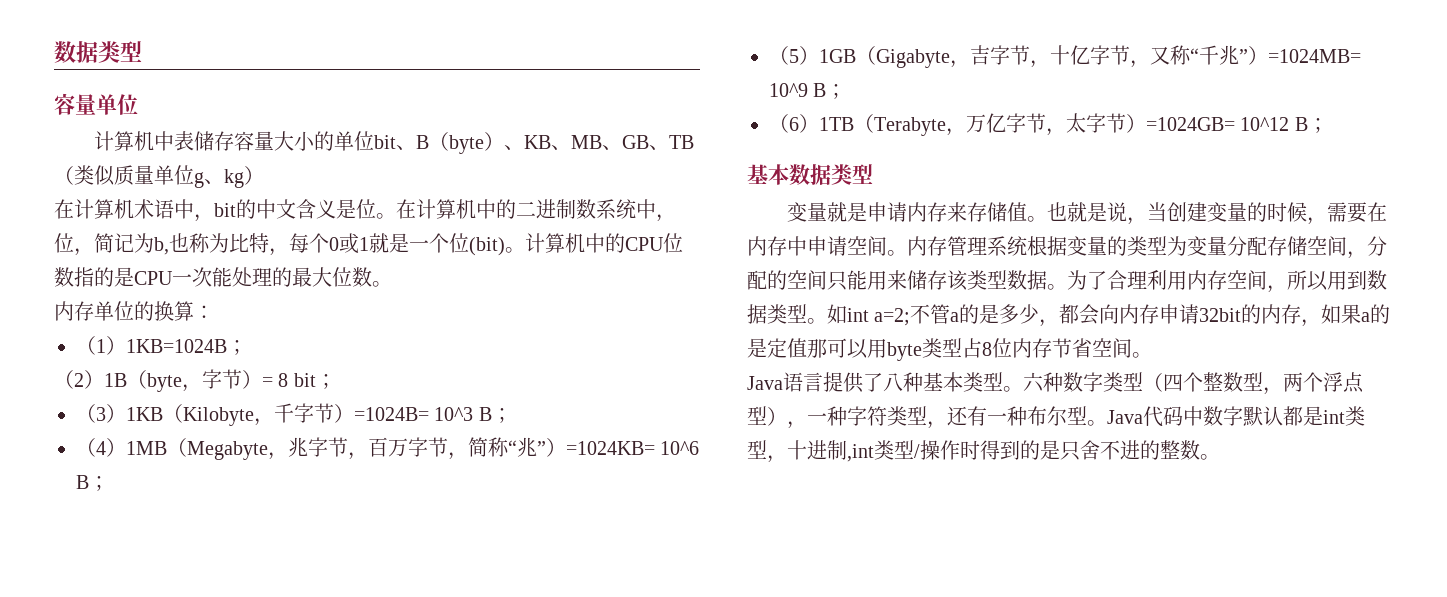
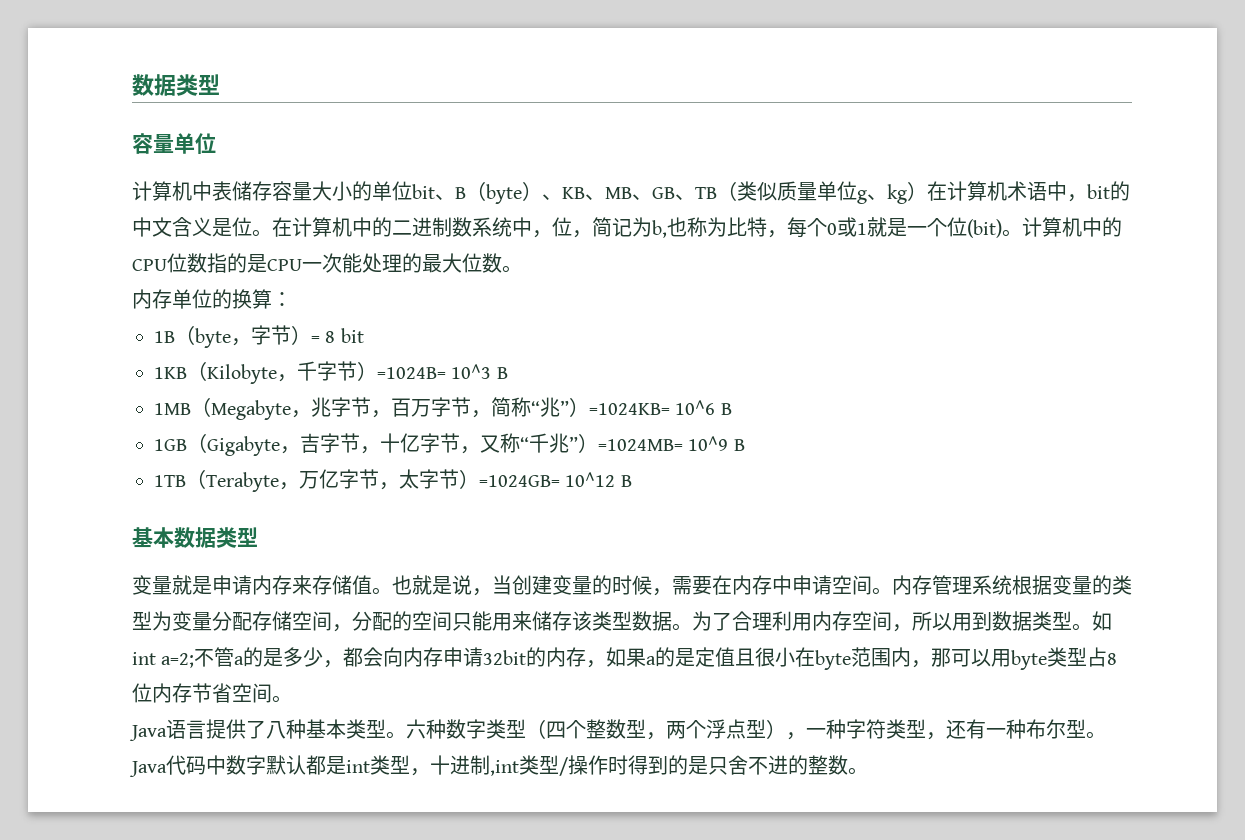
(264, 175) // -> (927, 191) none
[76,336,247,355] [54,370,104,389] （1）1KB=1024B； // （2） -> (292, 299) none
[315,374,336,389] [76,404,126,423] ； // （3） -> (364, 335) //
[491,408,512,423] [76,438,126,457] ； // （4） -> (508, 373) //
[89,476,109,491] [769,46,819,65] ； // （5） -> (732, 409) //
[826,84,847,99] [769,114,819,133] ； // （6） -> (745, 445) //
[1307,118,1328,133] ； -> (632, 481) none
(807, 348) none -> [735,647,932,670] 且很小在byte范围内，

